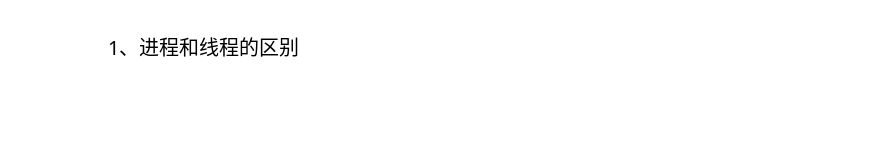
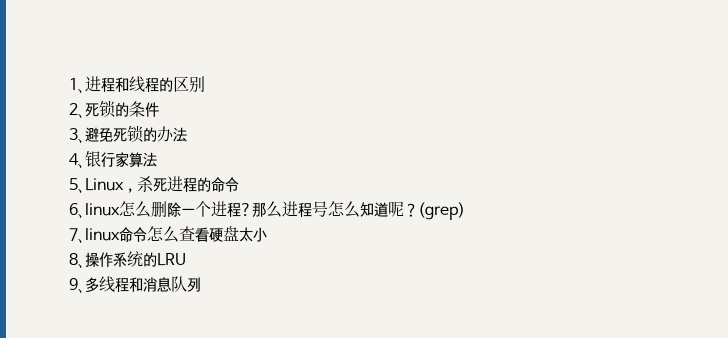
(299, 47) none -> [69,100,159,118] [69,125,187,143] [69,151,157,168] [69,176,239,193] [69,201,465,220] [69,226,267,243] [69,251,186,268] [69,276,201,293] // 2、死锁的条件 // 3、避免死锁的办法 // 4、银行家算法 // 5、Linux，杀死进程的命令 // 6、linux怎么删除一个进程?那么进程号怎么知道呢？(grep) // 7、linux命令怎么查看硬盘太小 // 8、操作系统的LRU // 9、多线程和消息队列

